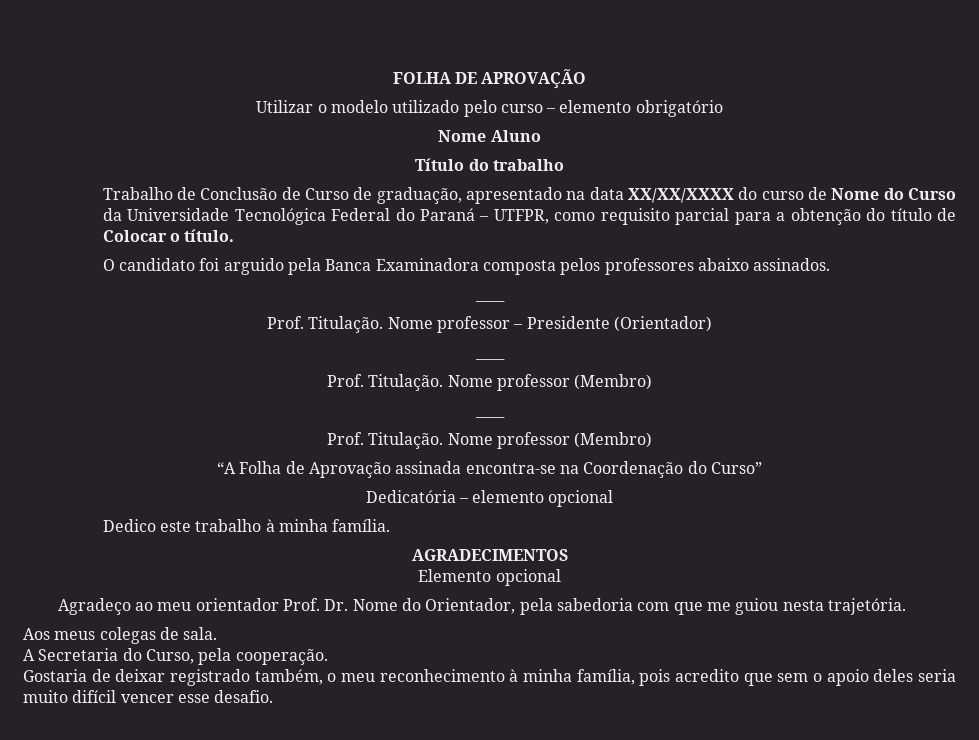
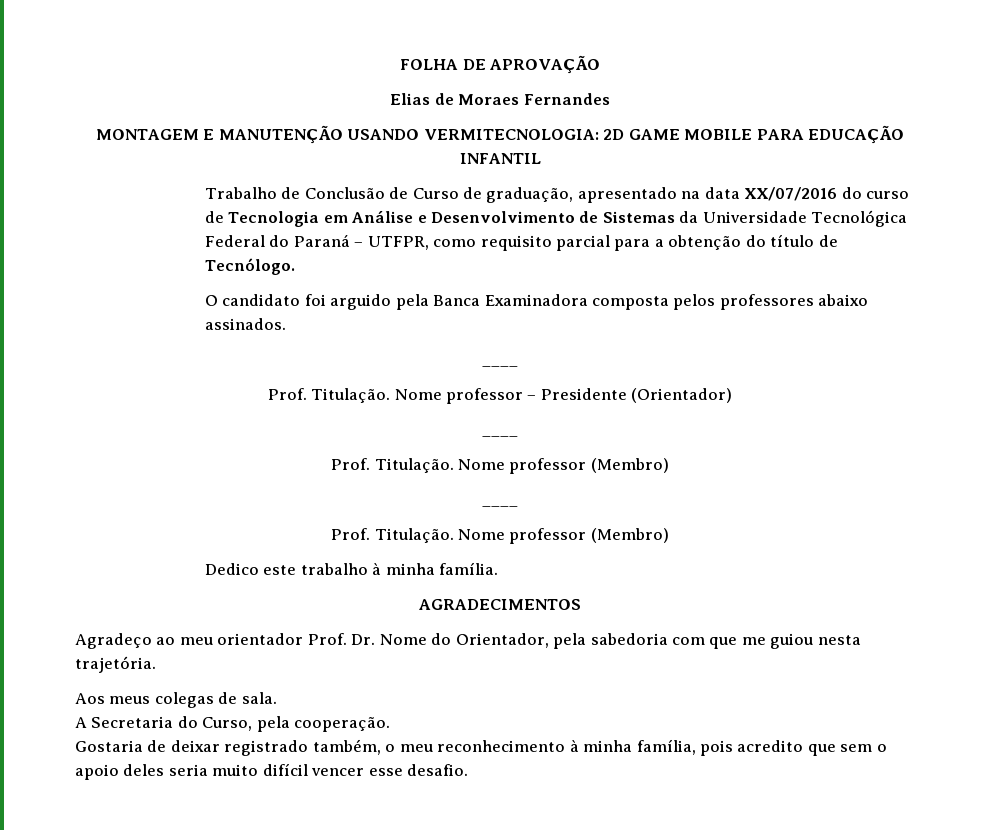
[256,100,723,117] [438,130,541,142] [415,158,564,171] Utilizar o modelo utilizado pelo curso – elemento obrigatório // Nome Aluno // Título do trabalho -> [390,93,610,105] [95,125,905,144] [459,153,541,164] Elias de Moraes Fernandes // MONTAGEM E MANUTENÇÃO USANDO VERMITECNOLOGIA: 2D GAME MOBILE PARA EDUCAÇÃO INFANTIL
[628,188,735,203] XX/XX/XXXX -> [744,187,838,201] XX/07/2016
[831,188,957,200] Nome do Curso -> [228,210,675,227] Tecnologia em Análise e Desenvolvimento de Sistemas
[102,229,235,242] Colocar o título. -> [204,258,295,275] Tecnólogo.
[217,461,762,478] [365,490,614,507] // “A Folha de Aprovação assinada encontra-se na Coordenação do Curso” // Dedicatória – elemento opcional -> (669, 535) none
[418,569,561,586] // Elemento opcional -> (581, 604) none

